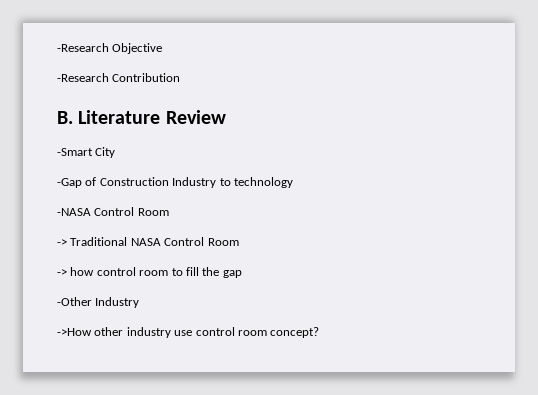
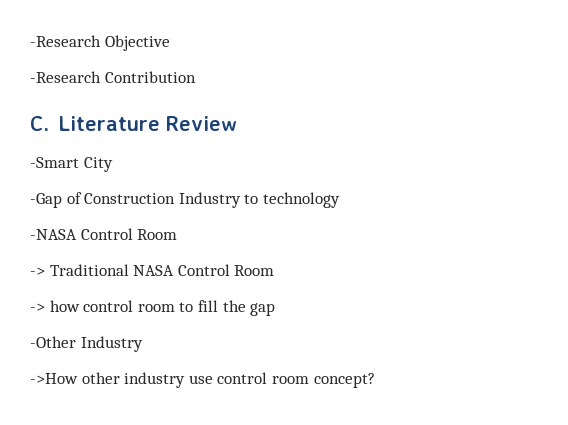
[57,111,73,124] B. -> [30,116,49,131] C.

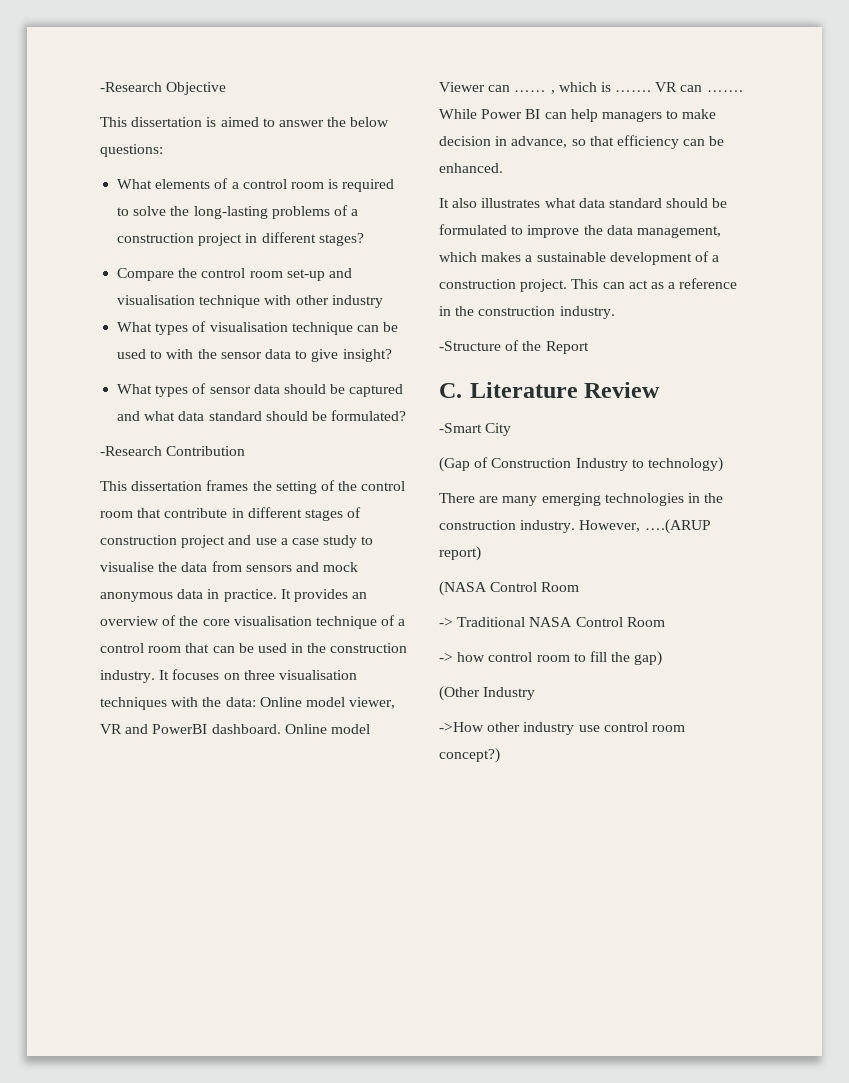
[30,71,196,83] -Research Contribution -> [100,117,390,127] [100,144,163,157] [117,178,395,192] [117,205,359,219] [117,232,364,246] [117,268,352,281] [117,295,383,308] [117,321,399,335] [117,349,392,362] [117,383,404,397] [117,410,407,421] [100,446,246,456] [100,480,406,494] [100,507,362,521] [100,535,374,548] [100,561,359,572] [100,589,368,602] [100,615,406,629] [100,643,408,653] [100,669,357,683] [100,697,396,710] [100,724,370,734] [439,82,743,94] [439,109,717,122] [439,135,725,149] [439,163,503,173] [439,198,728,208] [439,224,721,238] [439,251,720,265] [439,278,738,292] [439,306,615,319] [439,340,589,354] This dissertation is aimed to answer the below questions: // What elements of a control room is required to solve the long-lasting problems of a construction project in different stages? // Compare the control room set-up and visualisation technique with other industry // What types of visualisation technique can be used to with the sensor data to give insight? // What types of sensor data should be captured and what data standard should be formulated? // -Research Contribution // This dissertation frames the setting of the control room that contribute in different stages of construction project and use a case study to visualise the data from sensors and mock anonymous data in practice. It provides an overview of the core visualisation technique of a control room that can be used in the construction industry. It focuses on three visualisation techniques with the data: Online model viewer, VR and PowerBI dashboard. Online model Viewer can …… , which is ……. VR can ……. While Power BI can help managers to make decision in advance, so that efficiency can be enhanced. // It also illustrates what data standard should be formulated to improve the data management, which makes a sustainable development of a construction project. This can act as a reference in the construction industry. // -Structure of the Report
[30,193,62,208] -Gap -> [439,457,470,472] (Gap
[262,192,340,208] [30,229,77,240] technology // -NASA -> [647,457,723,472] [439,493,724,506] [439,519,711,534] [439,546,481,561] [439,581,487,596] technology) // There are many emerging technologies in the construction industry. However, ….(ARUP report) // (NASA
[250,303,276,316] [30,336,76,348] gap // -Other -> [634,651,663,666] [439,686,480,701] gap) // (Other
[313,373,375,388] concept? -> [439,748,500,763] concept?)

